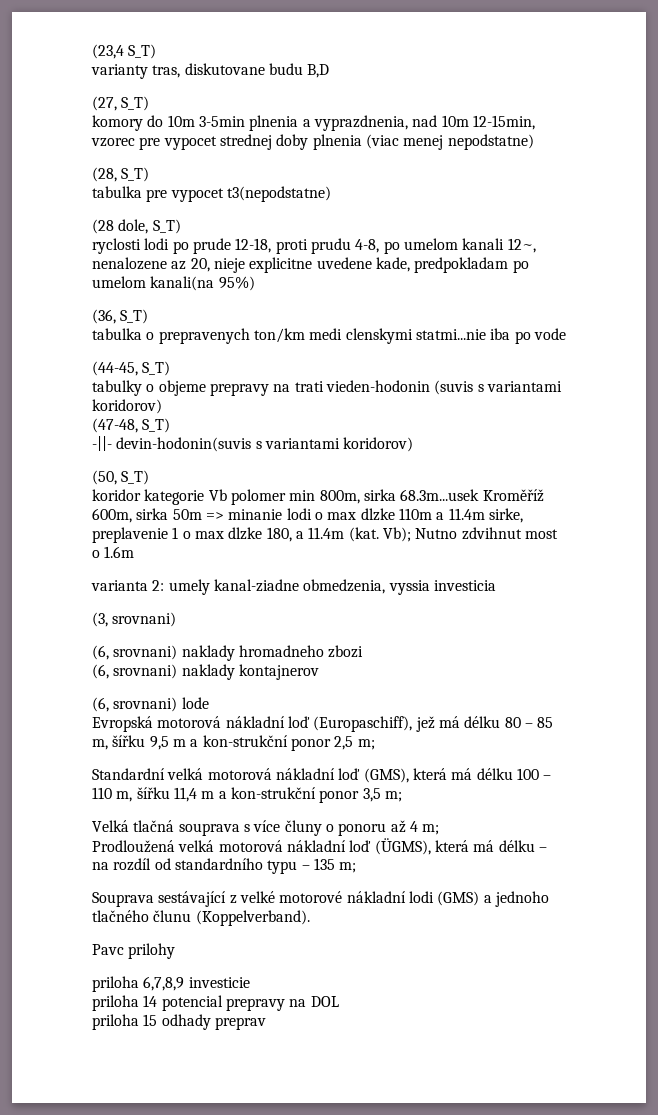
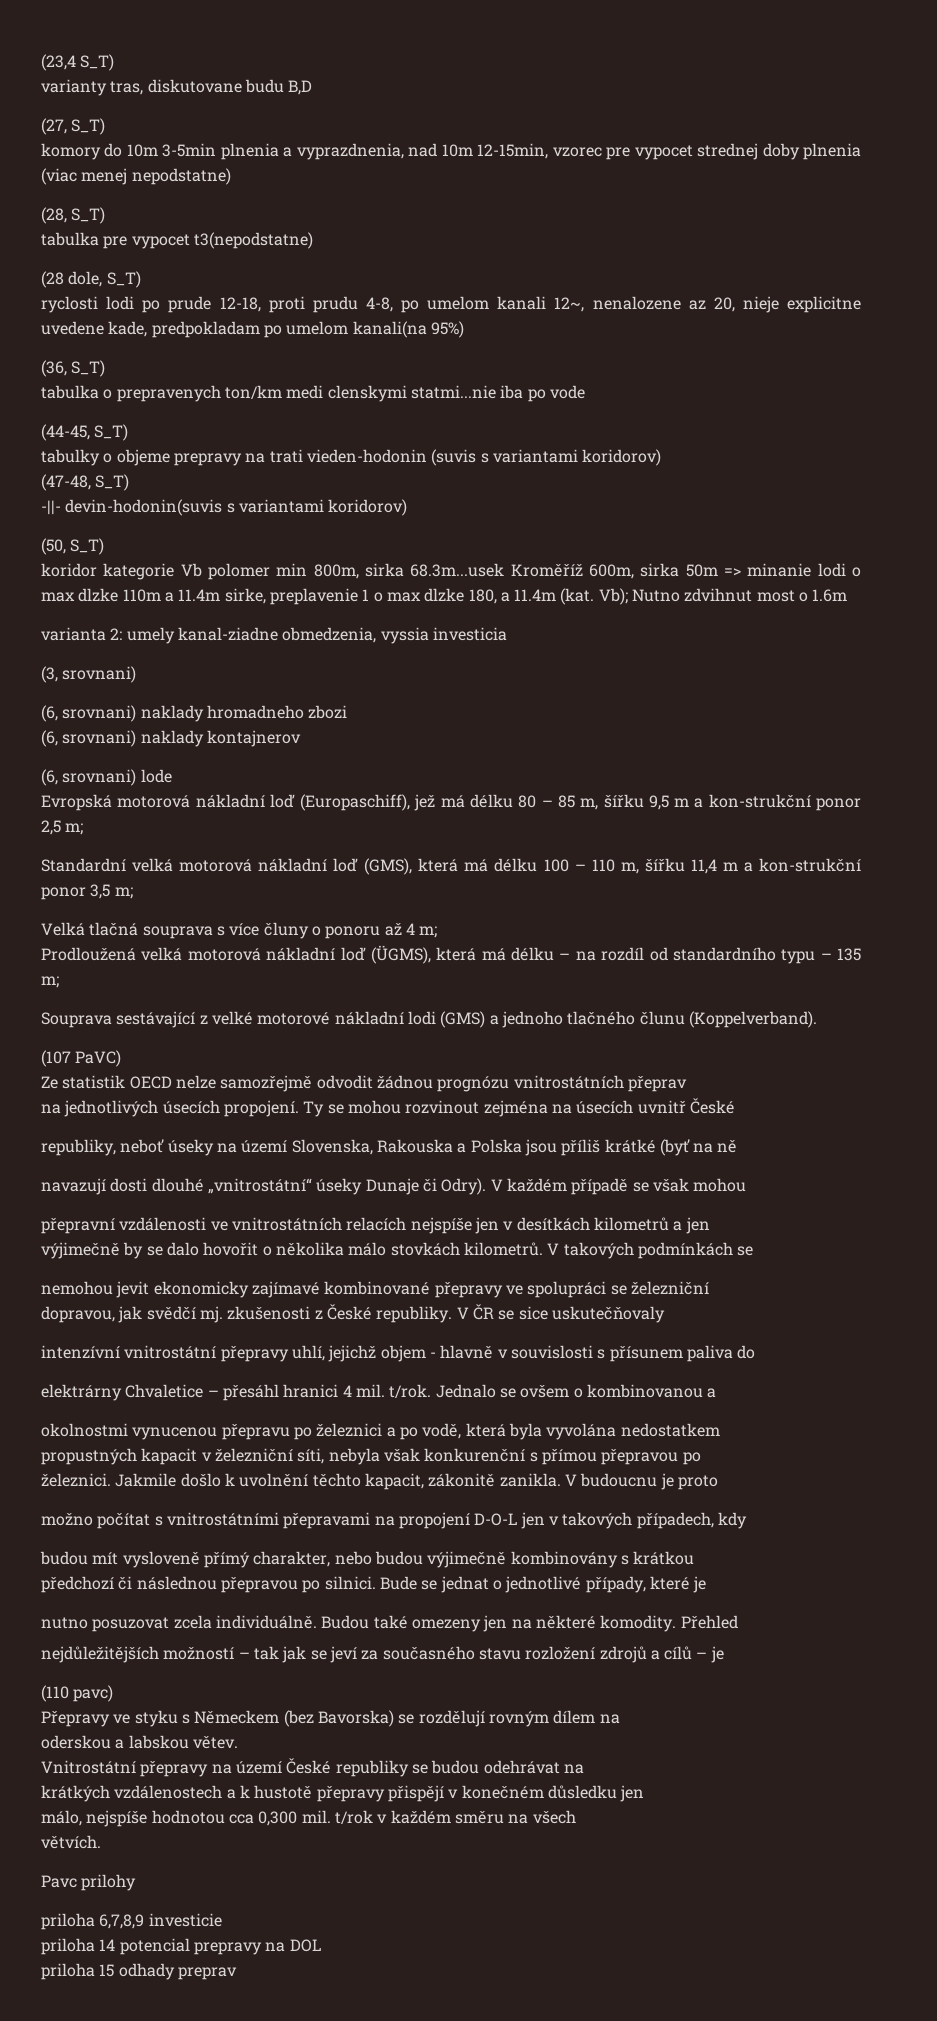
(310, 918) none -> [41,1050,122,1067] [41,1075,687,1092] [41,1098,735,1117] [41,1139,738,1156] [41,1178,747,1195] [41,1217,710,1234] [41,1242,754,1259] [41,1281,709,1298] [41,1304,665,1323] [41,1345,756,1362] [41,1384,717,1401] [41,1423,720,1440] [41,1448,701,1465] [41,1473,718,1490] [41,1512,747,1529] [40,1551,695,1568] [41,1576,707,1593] [41,1615,738,1632] [41,1646,724,1663] [41,1685,114,1702] [41,1710,620,1727] [41,1735,238,1749] [41,1758,584,1777] [41,1785,645,1802] [41,1810,576,1827] [41,1835,101,1849] // (107 PaVC) // Ze statistik OECD nelze samozřejmě odvodit žádnou prognózu vnitrostátních přeprav // na jednotlivých úsecích propojení. Ty se mohou rozvinout zejména na úsecích uvnitř České // republiky, neboť úseky na území Slovenska, Rakouska a Polska jsou příliš krátké (byť na ně // navazují dosti dlouhé „vnitrostátní“ úseky Dunaje či Odry). V každém případě se však mohou // přepravní vzdálenosti ve vnitrostátních relacích nejspíše jen v desítkách kilometrů a jen // výjimečně by se dalo hovořit o několika málo stovkách kilometrů. V takových podmínkách se // nemohou jevit ekonomicky zajímavé kombinované přepravy ve spolupráci se železniční // dopravou, jak svědčí mj. zkušenosti z České republiky. V ČR se sice uskutečňovaly // intenzívní vnitrostátní přepravy uhlí, jejichž objem - hlavně v souvislosti s přísunem paliva do // elektrárny Chvaletice – přesáhl hranici 4 mil. t/rok. Jednalo se ovšem o kombinovanou a // okolnostmi vynucenou přepravu po železnici a po vodě, která byla vyvolána nedostatkem // propustných kapacit v železniční síti, nebyla však konkurenční s přímou přepravou po // železnici. Jakmile došlo k uvolnění těchto kapacit, zákonitě zanikla. V budoucnu je proto // možno počítat s vnitrostátními přepravami na propojení D-O-L jen v takových případech, kdy // budou mít vysloveně přímý charakter, nebo budou výjimečně kombinovány s krátkou // předchozí či následnou přepravou po silnici. Bude se jednat o jednotlivé případy, které je // nutno posuzovat zcela individuálně. Budou také omezeny jen na některé komodity. Přehled // nejdůležitějších možností – tak jak se jeví za současného stavu rozložení zdrojů a cílů – je // (110 pavc) // Přepravy ve styku s Německem (bez Bavorska) se rozdělují rovným dílem na // oderskou a labskou větev. // Vnitrostátní přepravy na území České republiky se budou odehrávat na // krátkých vzdálenostech a k hustotě přepravy přispějí v konečném důsledku jen // málo, nejspíše hodnotou cca 0,300 mil. t/rok v každém směru na všech // větvích.

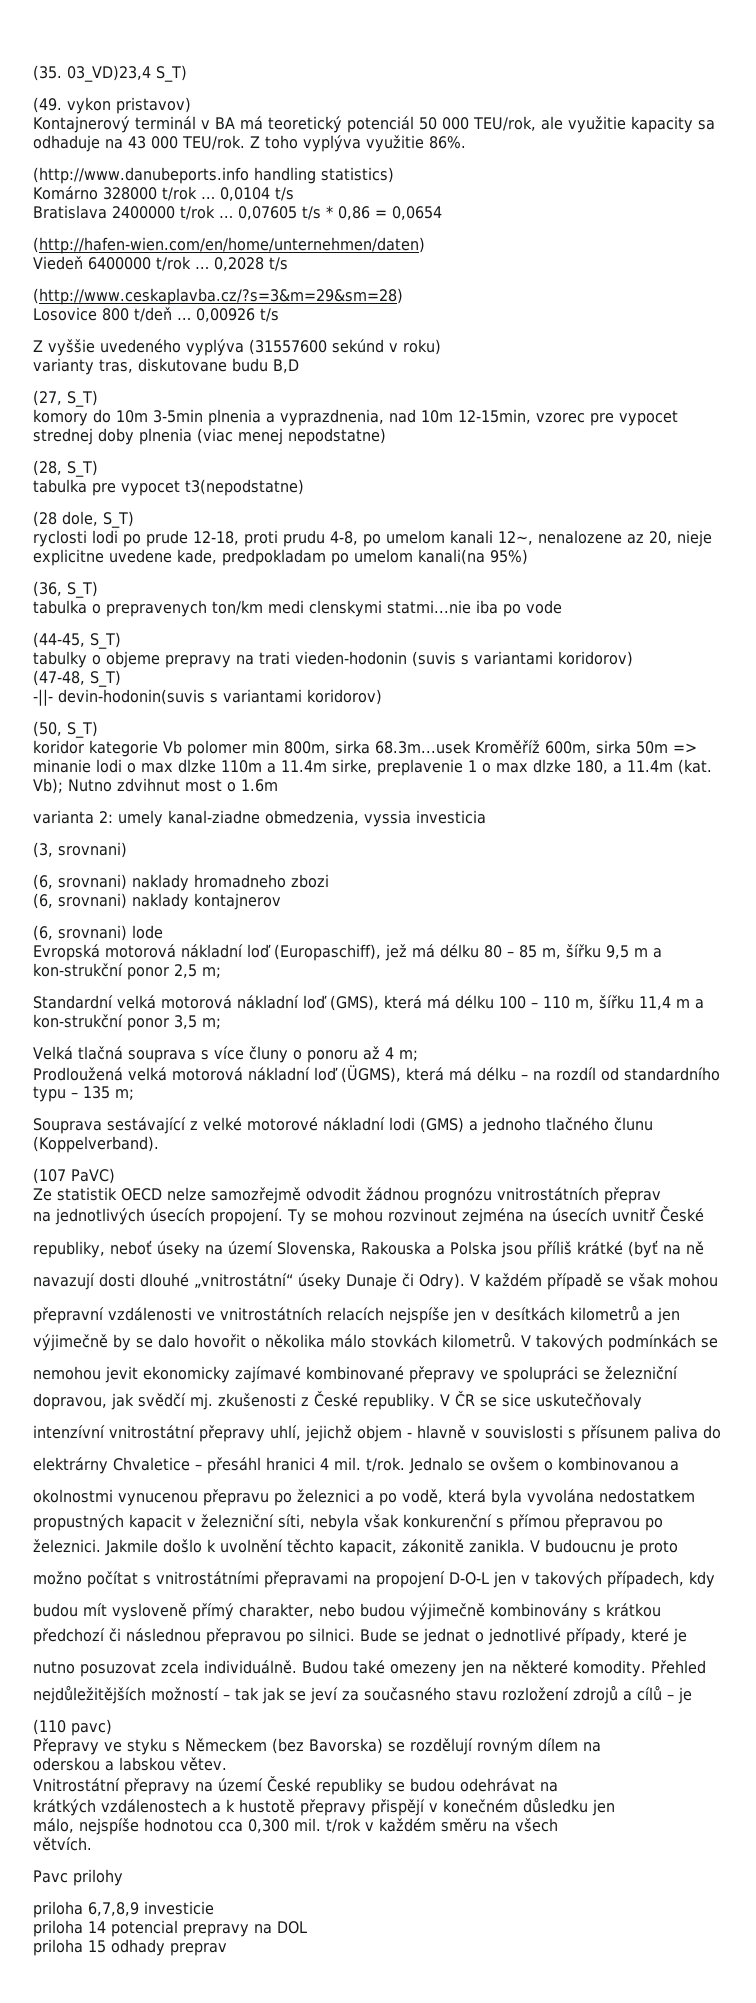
[41,54,115,71] (23,4 S_T) -> [33,65,187,82] [33,97,191,114] [33,116,715,133] [33,135,466,152] [33,167,394,184] [33,186,294,201] [33,205,442,220] [33,237,425,254] [33,256,288,271] [33,288,403,305] [33,307,279,322] [33,339,441,356] (35. 03_VD)23,4 S_T) // (49. vykon pristavov) // Kontajnerový terminál v BA má teoretický potenciál 50 000 TEU/rok, ale využitie kapacity sa odhaduje na 43 000 TEU/rok. Z toho vyplýva využitie 86%. // (http://www.danubeports.info handling statistics) // Komárno 328000 t/rok … 0,0104 t/s // Bratislava 2400000 t/rok … 0,07605 t/s * 0,86 = 0,0654 // (http://hafen-wien.com/en/home/unternehmen/daten) // Viedeň 6400000 t/rok … 0,2028 t/s // (http://www.ceskaplavba.cz/?s=3&m=29&sm=28) // Losovice 800 t/deň … 0,00926 t/s // Z vyššie uvedeného vyplýva (31557600 sekúnd v roku)

